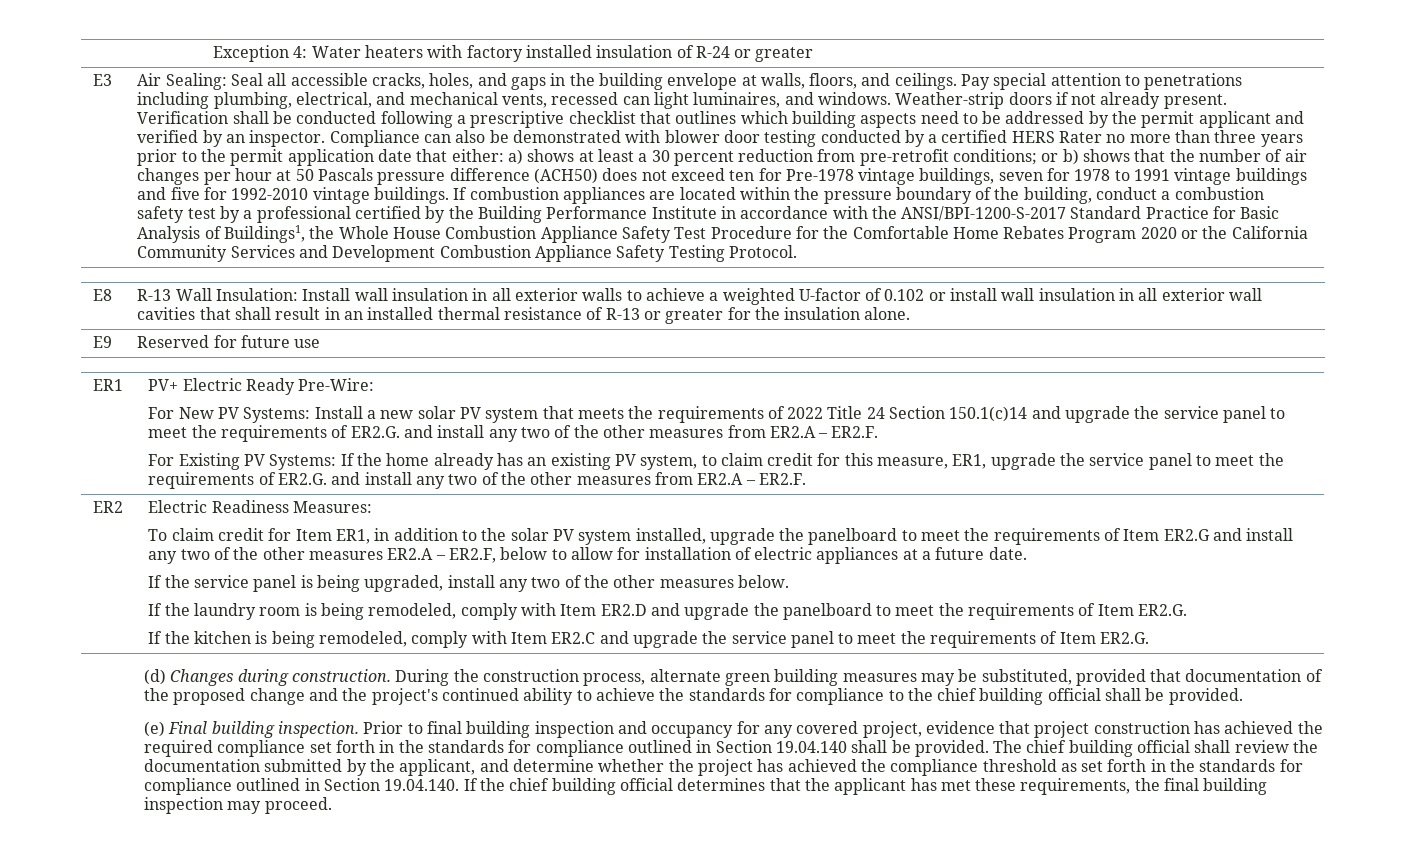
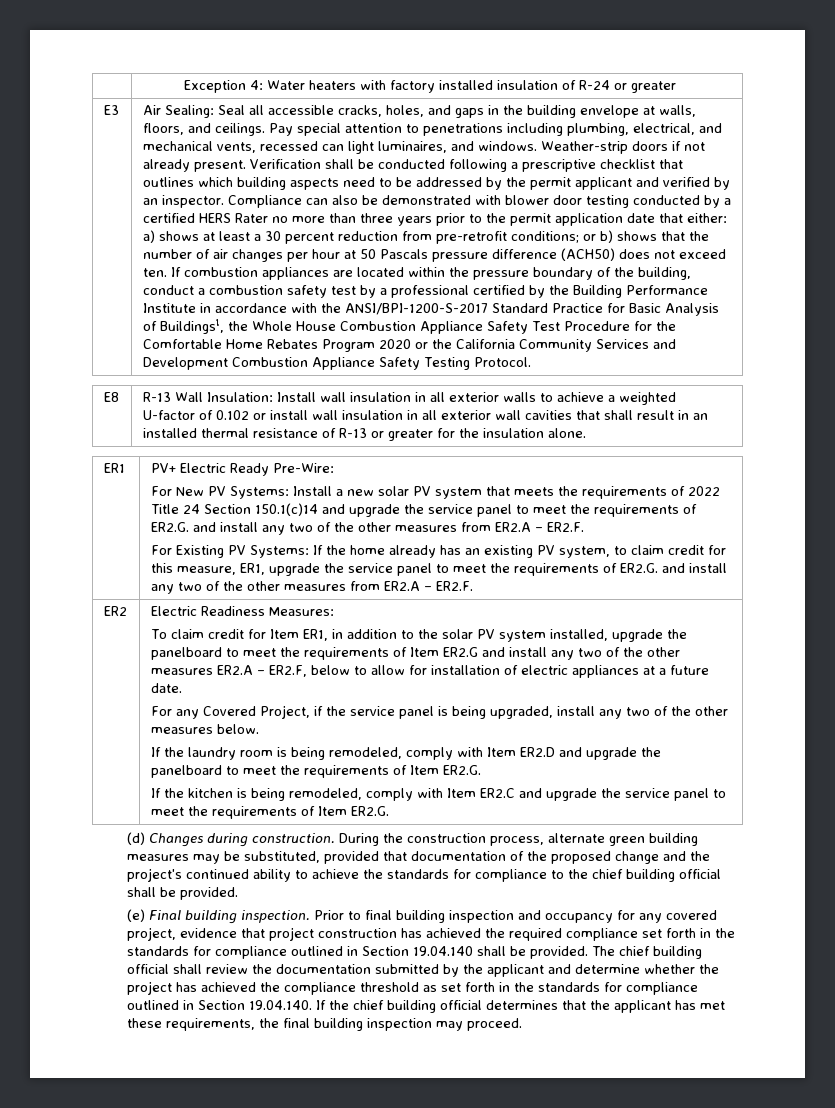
[729,168,1307,185] [137,187,449,204] ten for Pre-1978 vintage buildings, seven for 1978 to 1991 vintage buildings and five for 1992-2010 vintage buildings. -> [142,268,167,277] ten.
[93,336,113,348] [137,335,321,348] // E9 | Reserved for future use -> (586, 433) none
[148,575,163,588] If -> [150,705,323,719] For any Covered Project, if
[399,759,476,776] applicant, -> [486,964,544,977] applicant

